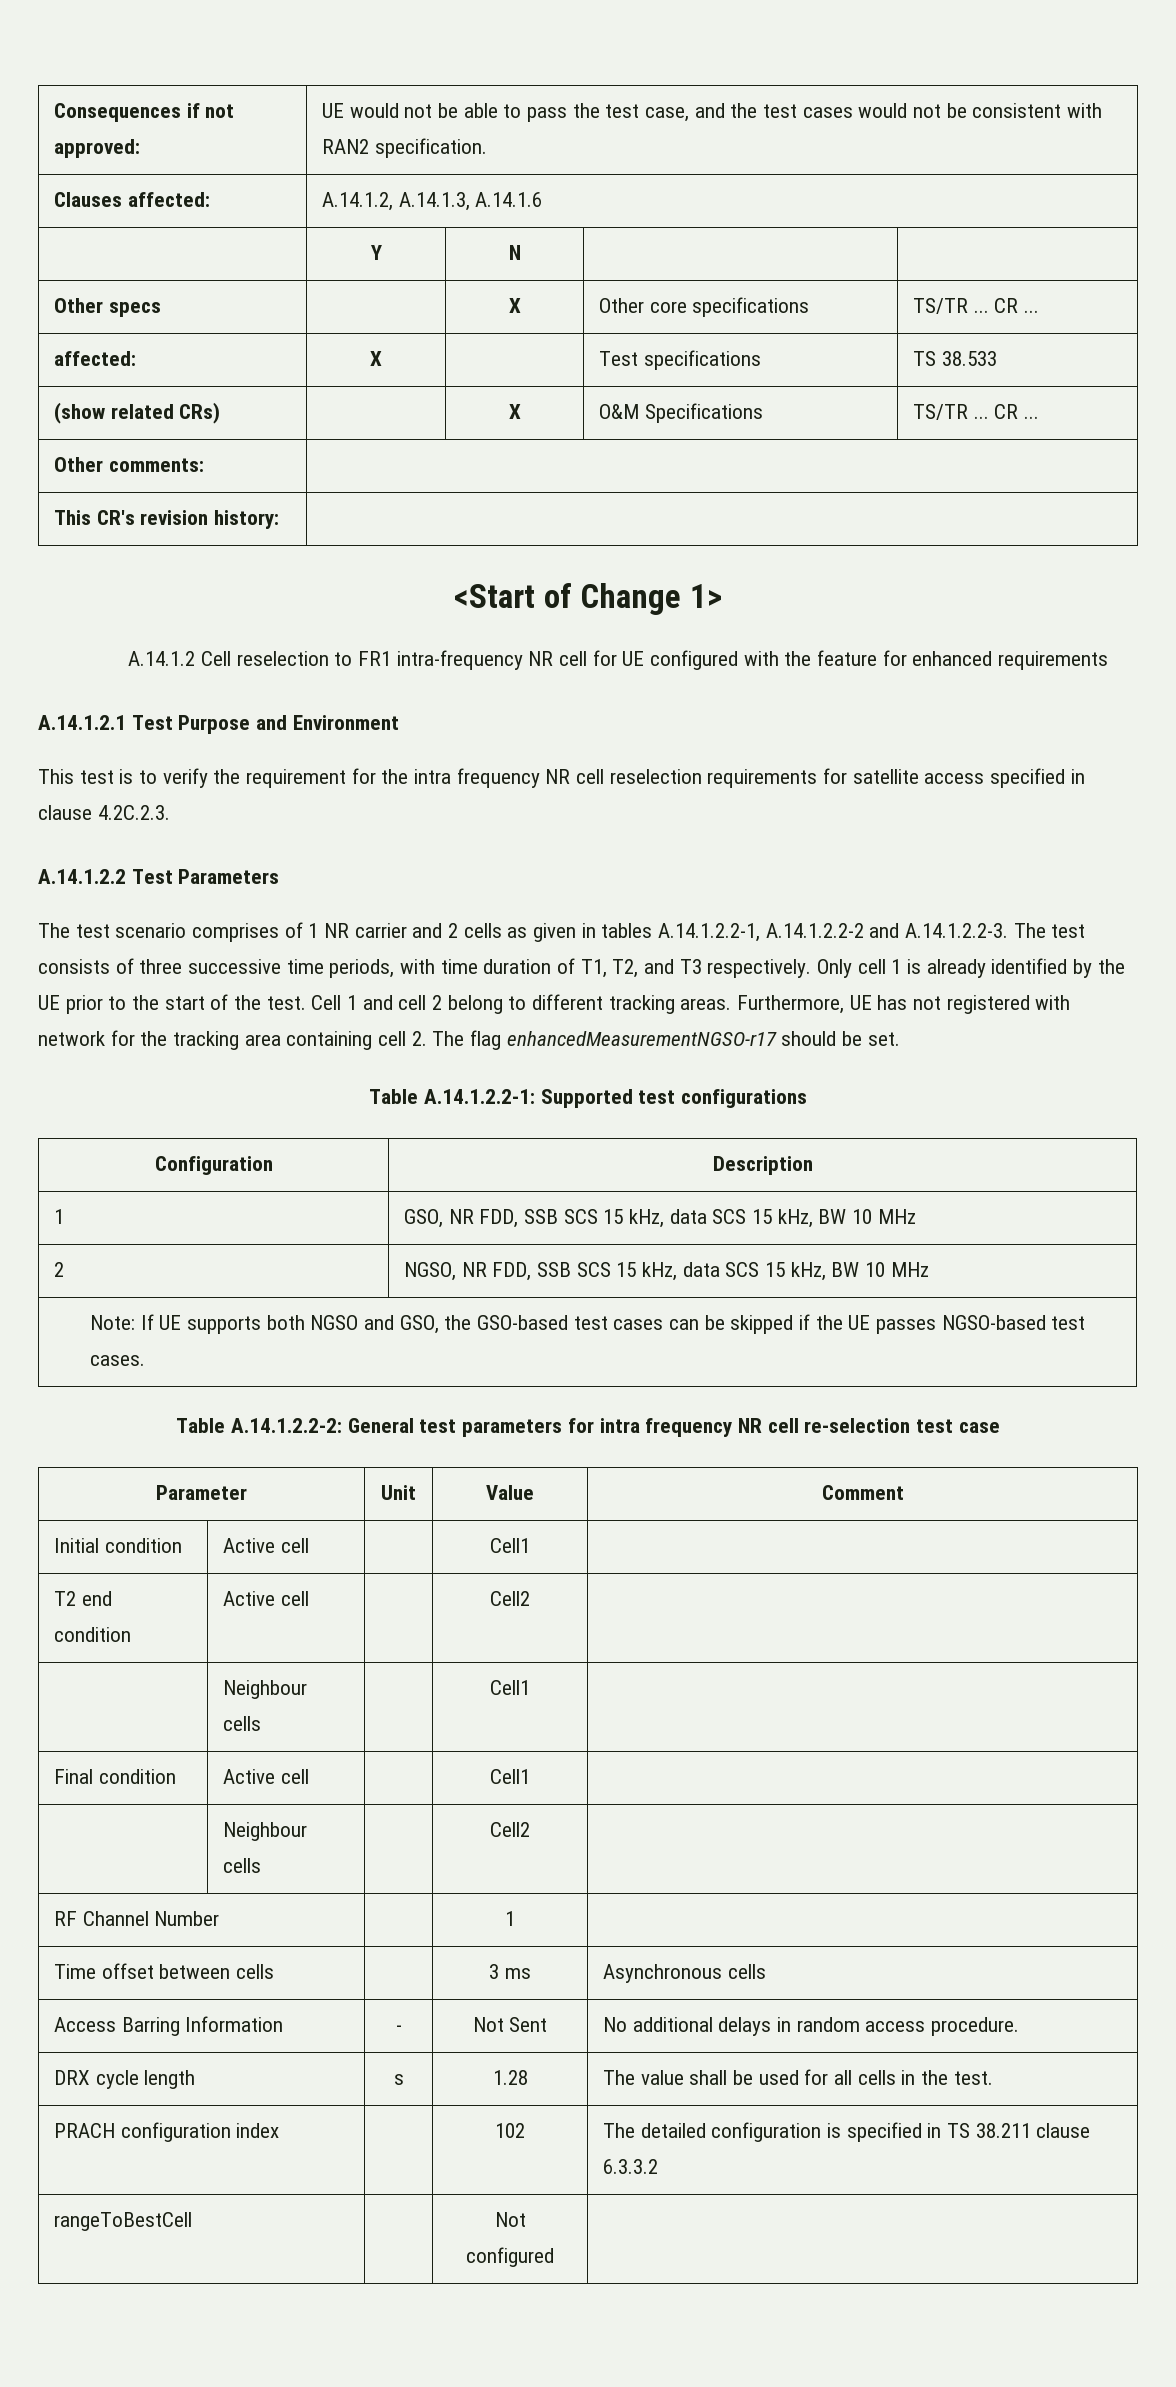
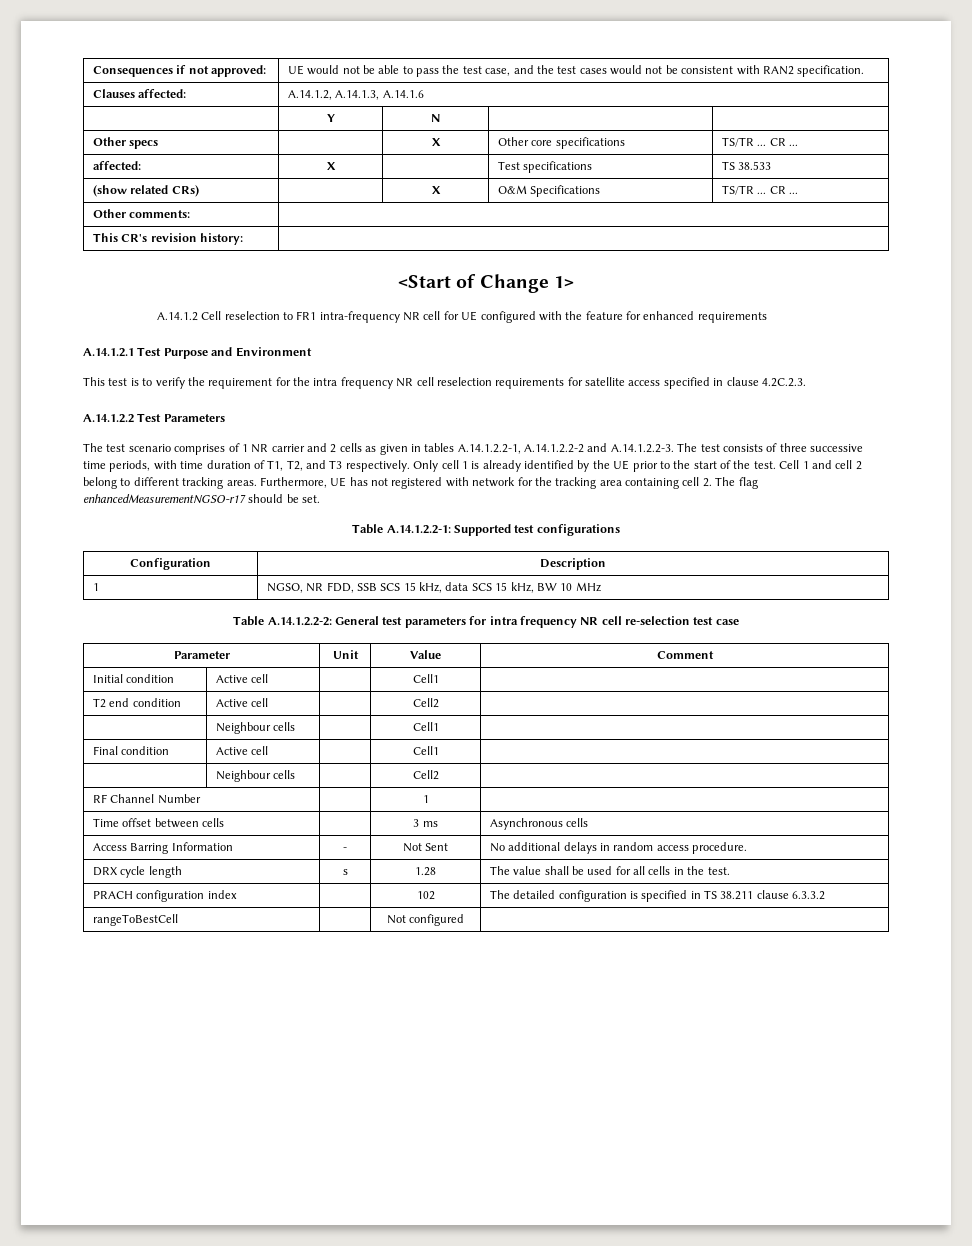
[403,1209,916,1228] [53,1262,64,1277] | GSO, NR FDD, SSB SCS 15 kHz, data SCS 15 kHz, BW 10 MHz // 2 -> (99, 587) none
[90,1314,1086,1334] [90,1355,146,1366] // Note: If UE supports both NGSO and GSO, the GSO-based test cases can be skipped if the UE passes NGSO-based test cases. -> (601, 587) none

